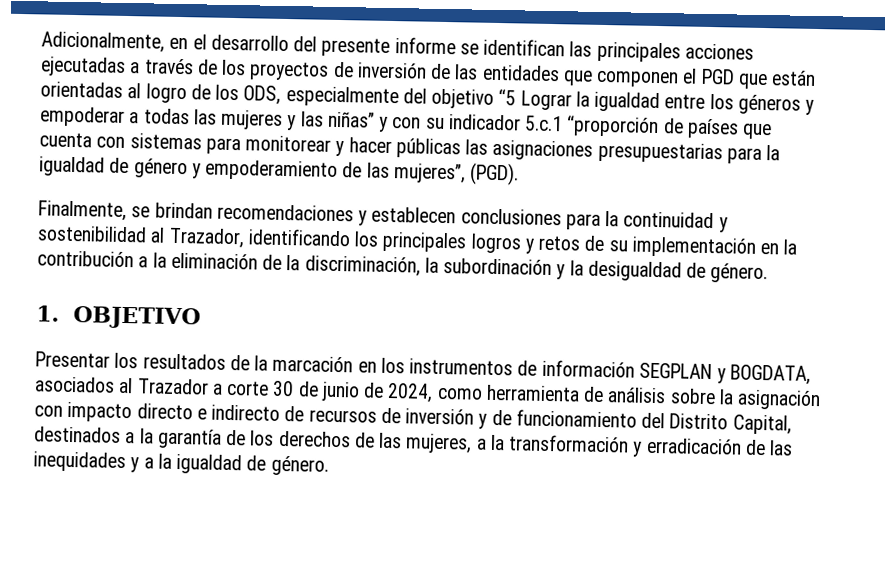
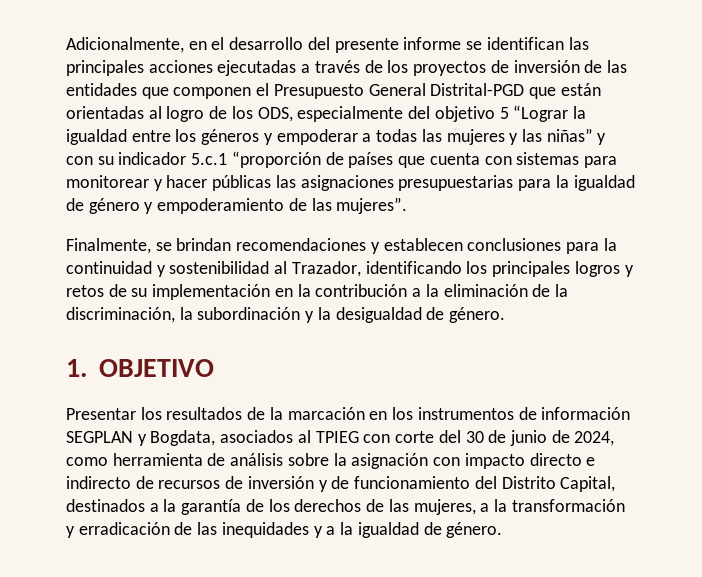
[700,68,735,85] PGD -> [273,83,525,99] Presupuesto General Distrital-PGD
[498,89,572,111] “5 Lograr -> [499,105,569,122] 5 “Lograr
[393,162,520,186] mujeres”, (PGD). -> [336,197,408,214] mujeres”.
[730,364,812,385] BOGDATA, -> [150,430,216,446] Bogdata,
[136,378,270,396] Trazador a corte -> [315,430,461,443] TPIEG con corte del

